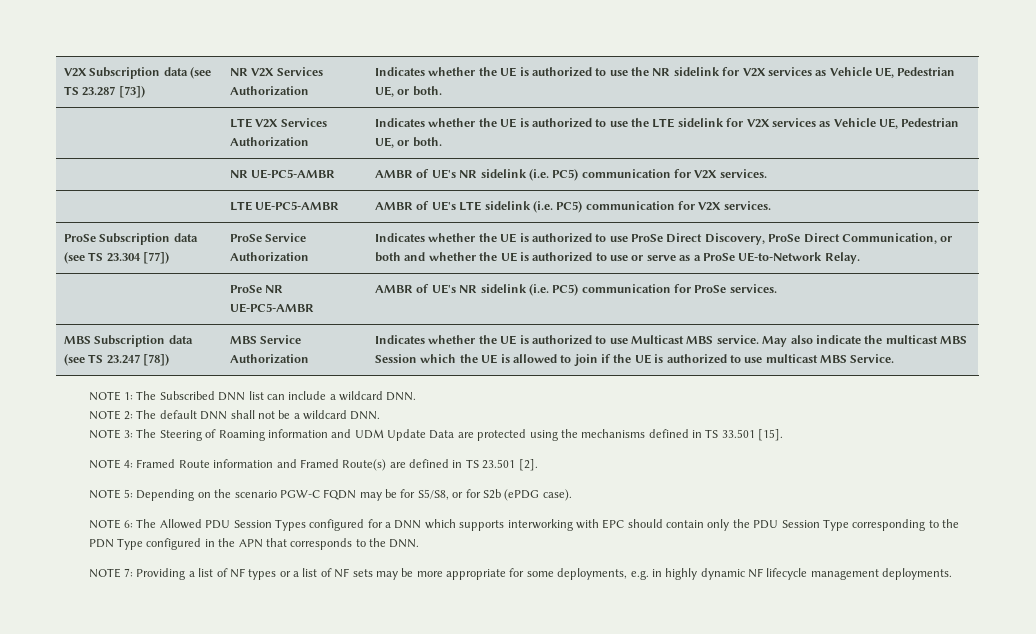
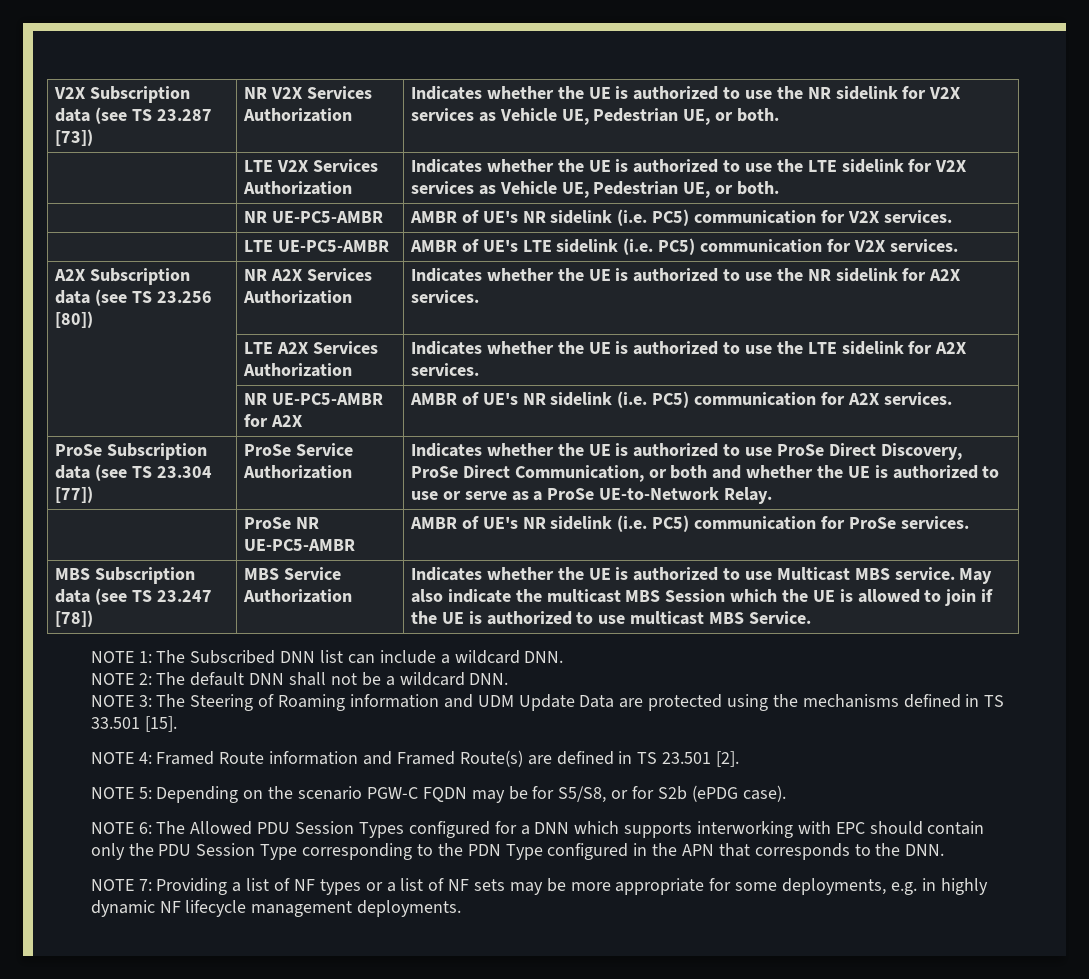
(771, 205) none -> [53,268,190,285] [54,289,212,306] [54,311,93,328] [243,268,372,281] [242,290,352,304] [410,268,961,282] [410,290,479,303] [243,341,378,354] [242,363,352,377] [410,341,967,355] [410,363,479,376] [243,393,383,405] [243,414,302,427] [409,391,952,408] // A2X Subscription data (see TS 23.256 [80]) | NR A2X Services Authorization | Indicates whether the UE is authorized to use the NR sidelink for A2X services. // | LTE A2X Services Authorization | Indicates whether the UE is authorized to use the LTE sidelink for A2X services. // | NR UE-PC5-AMBR for A2X | AMBR of UE's NR sidelink (i.e. PC5) communication for A2X services.

